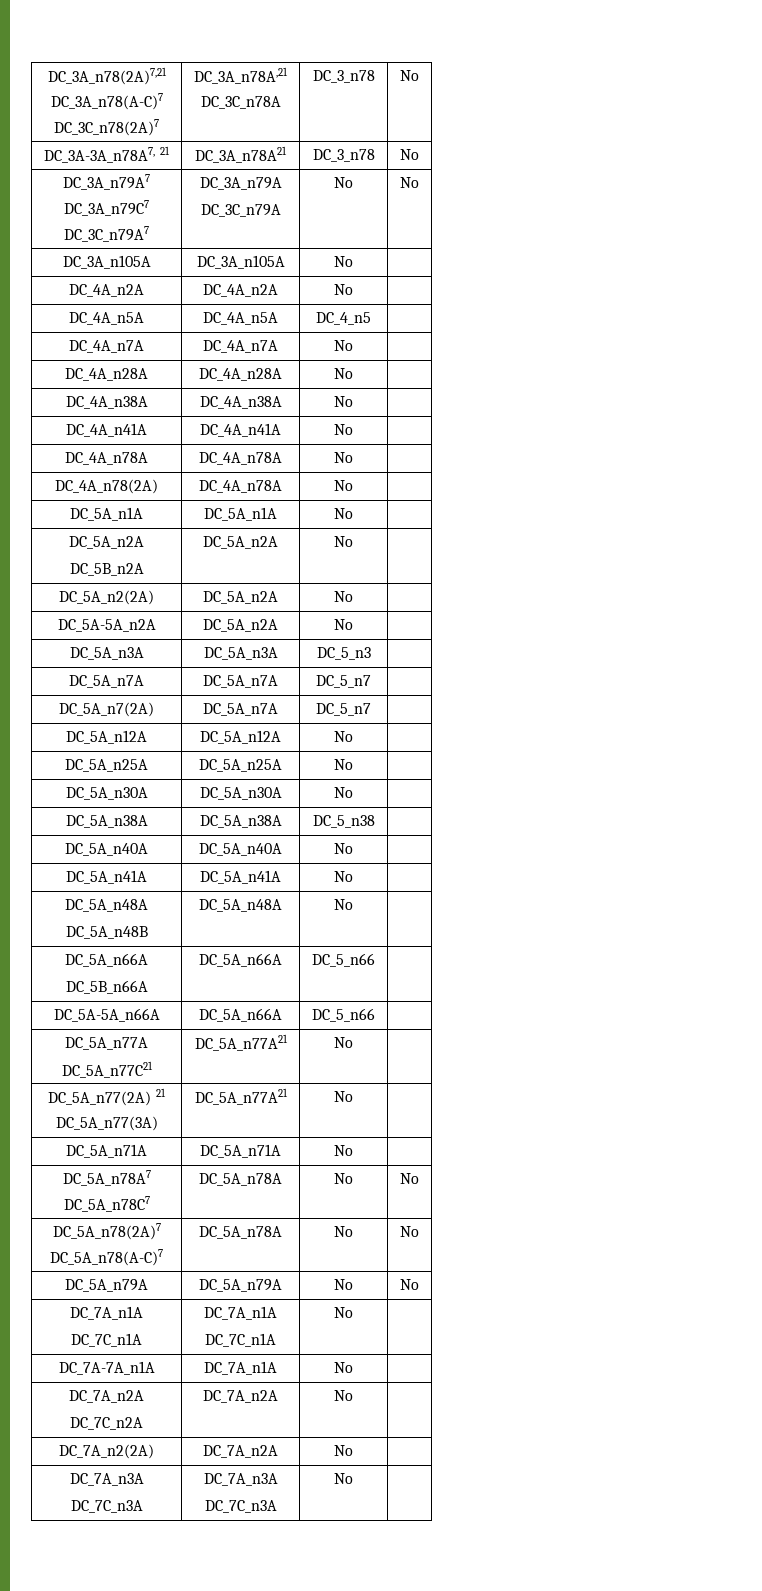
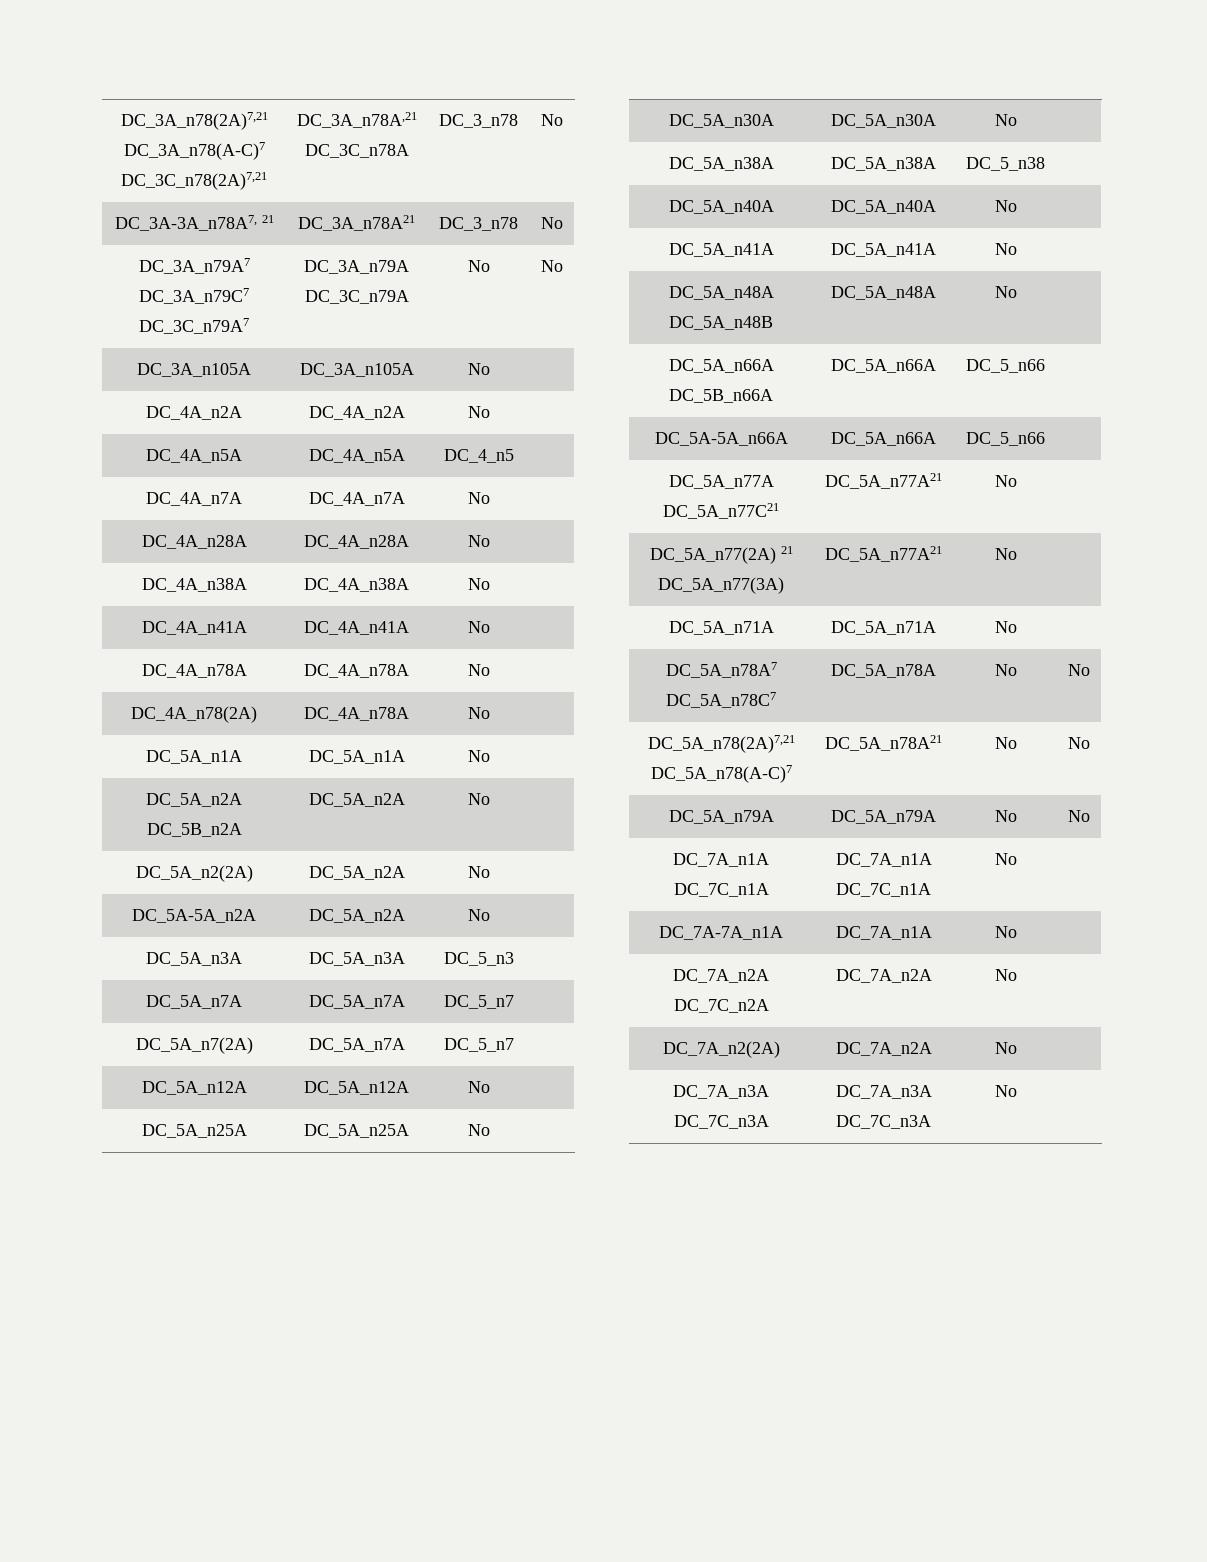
[54,119,159,136] DC_3C_n78(2A)7 -> [121,172,267,190] DC_3C_n78(2A)7,21
[52,1223,161,1240] DC_5A_n78(2A)7 -> [647,735,795,753] DC_5A_n78(2A)7,21
[199,1226,282,1239] DC_5A_n78A -> [825,735,942,751] DC_5A_n78A21

